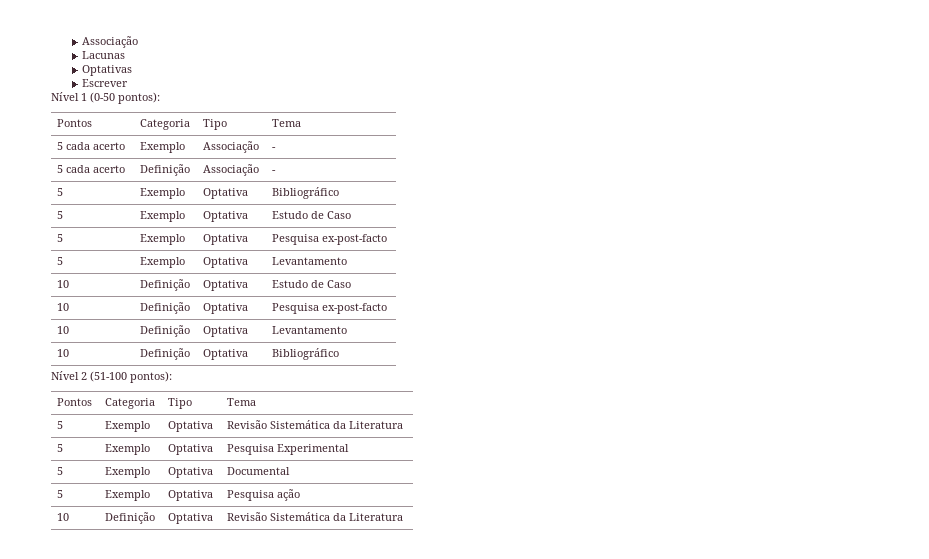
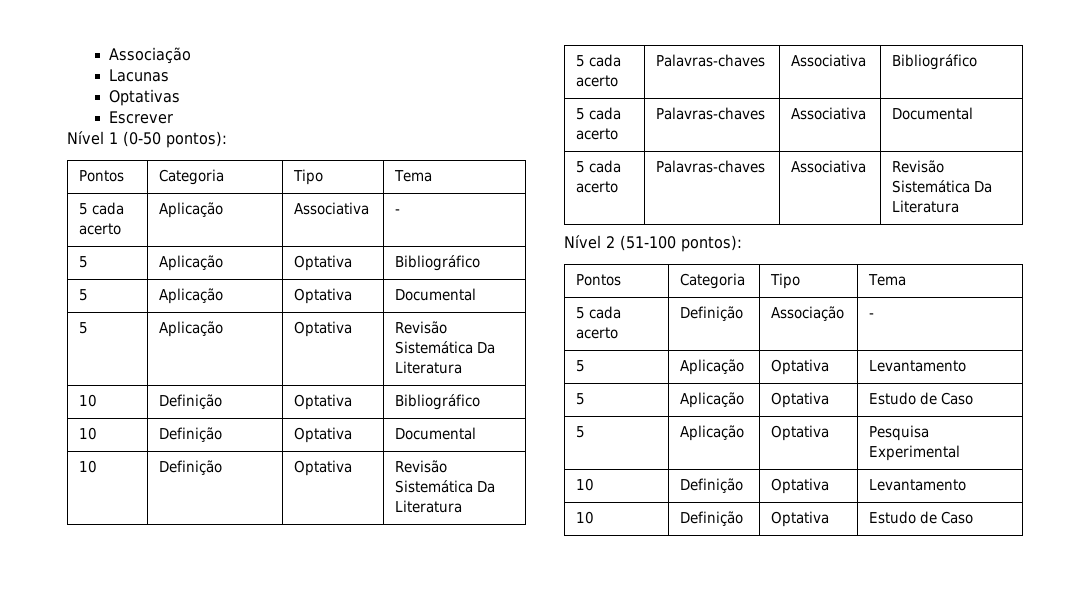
[140,142,186,153] [203,141,260,153] [272,147,277,150] Exemplo | Associação | - -> [159,202,224,218] [294,202,370,215] [395,209,401,214] [79,256,89,268] [159,255,224,271] [294,255,353,271] [395,255,481,271] [79,289,89,301] [159,288,224,304] [294,288,353,304] [395,288,477,301] [79,322,89,334] [159,321,224,337] [294,321,353,337] [395,321,448,334] [395,341,496,354] [395,361,463,374] [79,394,98,407] [159,394,223,409] [294,394,353,410] [395,394,481,410] [79,427,98,440] [159,427,223,442] [294,427,353,443] [395,427,477,440] [79,460,98,473] [159,460,223,475] [294,460,353,476] [395,460,448,473] [395,480,496,493] [395,500,463,513] [576,54,622,67] [576,75,619,87] [656,54,766,67] [791,54,867,67] [892,54,978,70] [576,107,622,120] [576,128,619,140] [656,107,766,120] [791,107,867,120] [892,107,974,120] [576,160,622,173] [576,181,619,193] [656,160,766,173] [791,160,867,173] [892,160,945,173] [892,180,993,193] [892,200,960,213] [564,235,742,252] [576,274,622,286] [680,273,746,289] [770,273,801,289] [868,274,907,286] Aplicação | Associativa | - // 5 | Aplicação | Optativa | Bibliográfico // 5 | Aplicação | Optativa | Documental // 5 | Aplicação | Optativa | Revisão Sistemática Da Literatura // 10 | Definição | Optativa | Bibliográfico // 10 | Definição | Optativa | Documental // 10 | Definição | Optativa | Revisão Sistemática Da Literatura // 5 cada acerto | Palavras-chaves | Associativa | Bibliográfico // 5 cada acerto | Palavras-chaves | Associativa | Documental // 5 cada acerto | Palavras-chaves | Associativa | Revisão Sistemática Da Literatura // Nível 2 (51-100 pontos): // Pontos | Categoria | Tipo | Tema
[140,188,186,199] [203,188,249,199] [272,187,340,199] [57,211,64,219] [140,211,186,222] Exemplo | Optativa | Bibliográfico // 5 | Exemplo -> [680,359,745,375] [771,359,830,375] [869,360,967,372] [576,393,586,405] [680,392,745,408] Aplicação | Optativa | Levantamento // 5 | Aplicação
[140,234,186,245] [203,234,249,245] [272,234,388,245] [57,257,64,265] [140,257,186,268] [203,257,249,268] [272,257,348,265] [57,280,70,288] [140,279,191,291] [203,280,249,291] [272,280,352,288] [57,303,70,311] [140,302,191,314] [203,303,249,314] [272,303,388,314] Exemplo | Optativa | Pesquisa ex-post-facto // 5 | Exemplo | Optativa | Levantamento // 10 | Definição | Optativa | Estudo de Caso // 10 | Definição | Optativa | Pesquisa ex-post-facto -> [680,425,745,441] [771,425,830,441] [869,425,930,441] [869,445,961,461] Aplicação | Optativa | Pesquisa Experimental
[272,348,340,360] [51,371,172,383] [57,398,93,406] [105,398,156,409] [168,398,193,409] [227,398,257,406] [57,421,64,429] [105,421,151,432] [168,421,214,432] [227,420,404,429] [57,444,64,452] [105,444,151,455] [168,444,214,455] [227,444,350,455] [57,467,64,475] [105,467,151,478] [168,467,214,478] [227,467,291,475] [57,490,64,498] [105,490,151,501] [168,490,214,501] [227,489,301,501] [57,513,70,521] [105,512,156,524] [168,513,214,524] [227,512,404,521] Bibliográfico // Nível 2 (51-100 pontos): // Pontos | Categoria | Tipo | Tema // 5 | Exemplo | Optativa | Revisão Sistemática da Literatura // 5 | Exemplo | Optativa | Pesquisa Experimental // 5 | Exemplo | Optativa | Documental // 5 | Exemplo | Optativa | Pesquisa ação // 10 | Definição | Optativa | Revisão Sistemática da Literatura -> [869,511,974,524] Estudo de Caso

